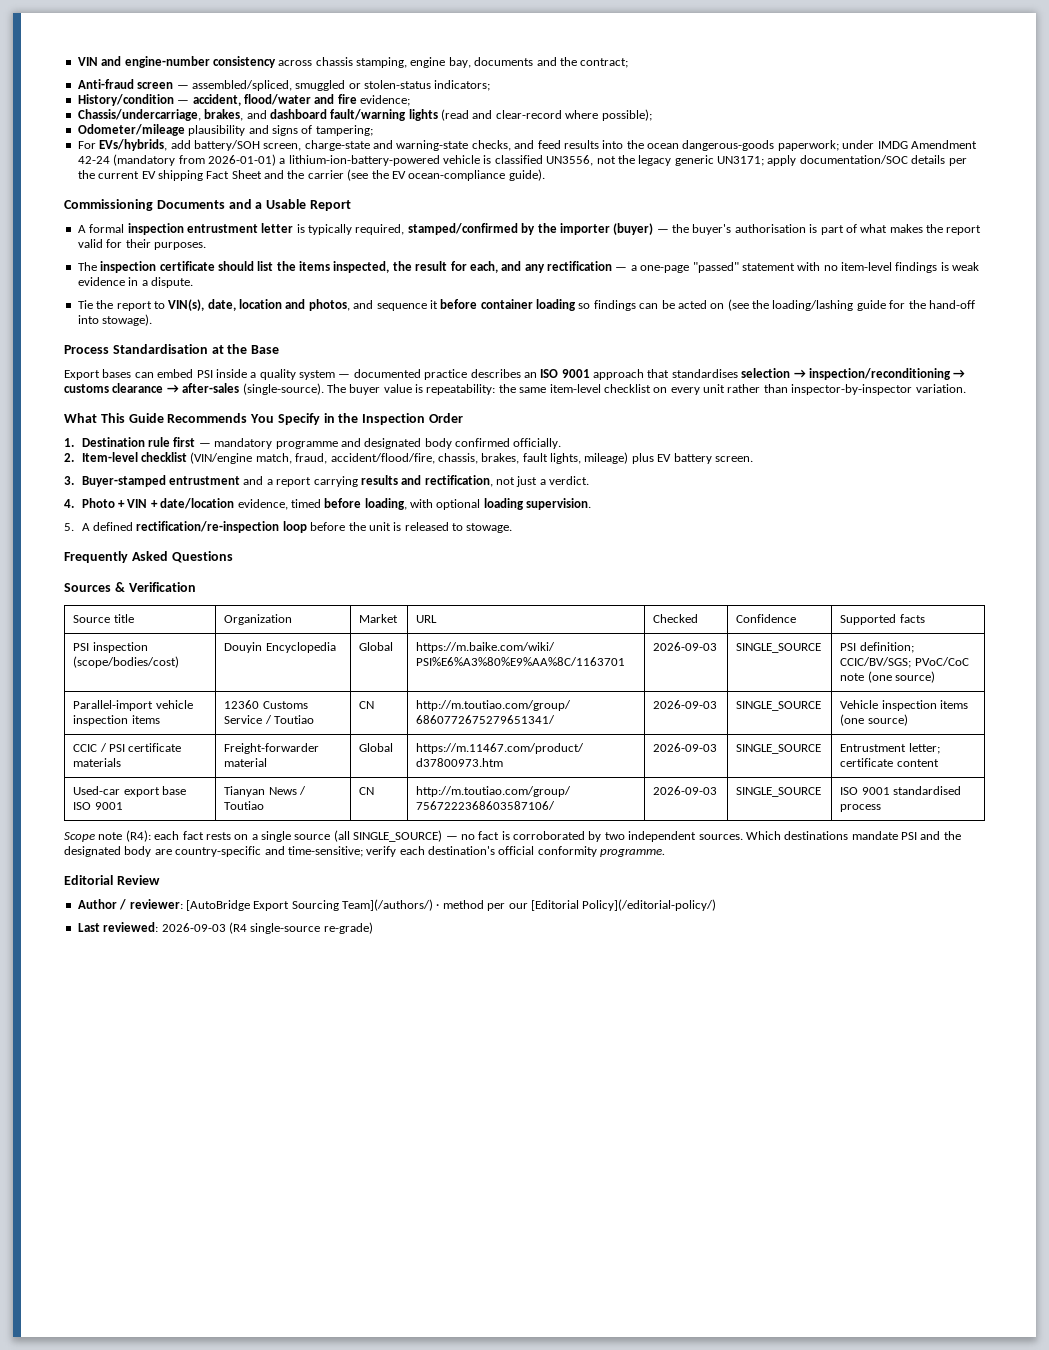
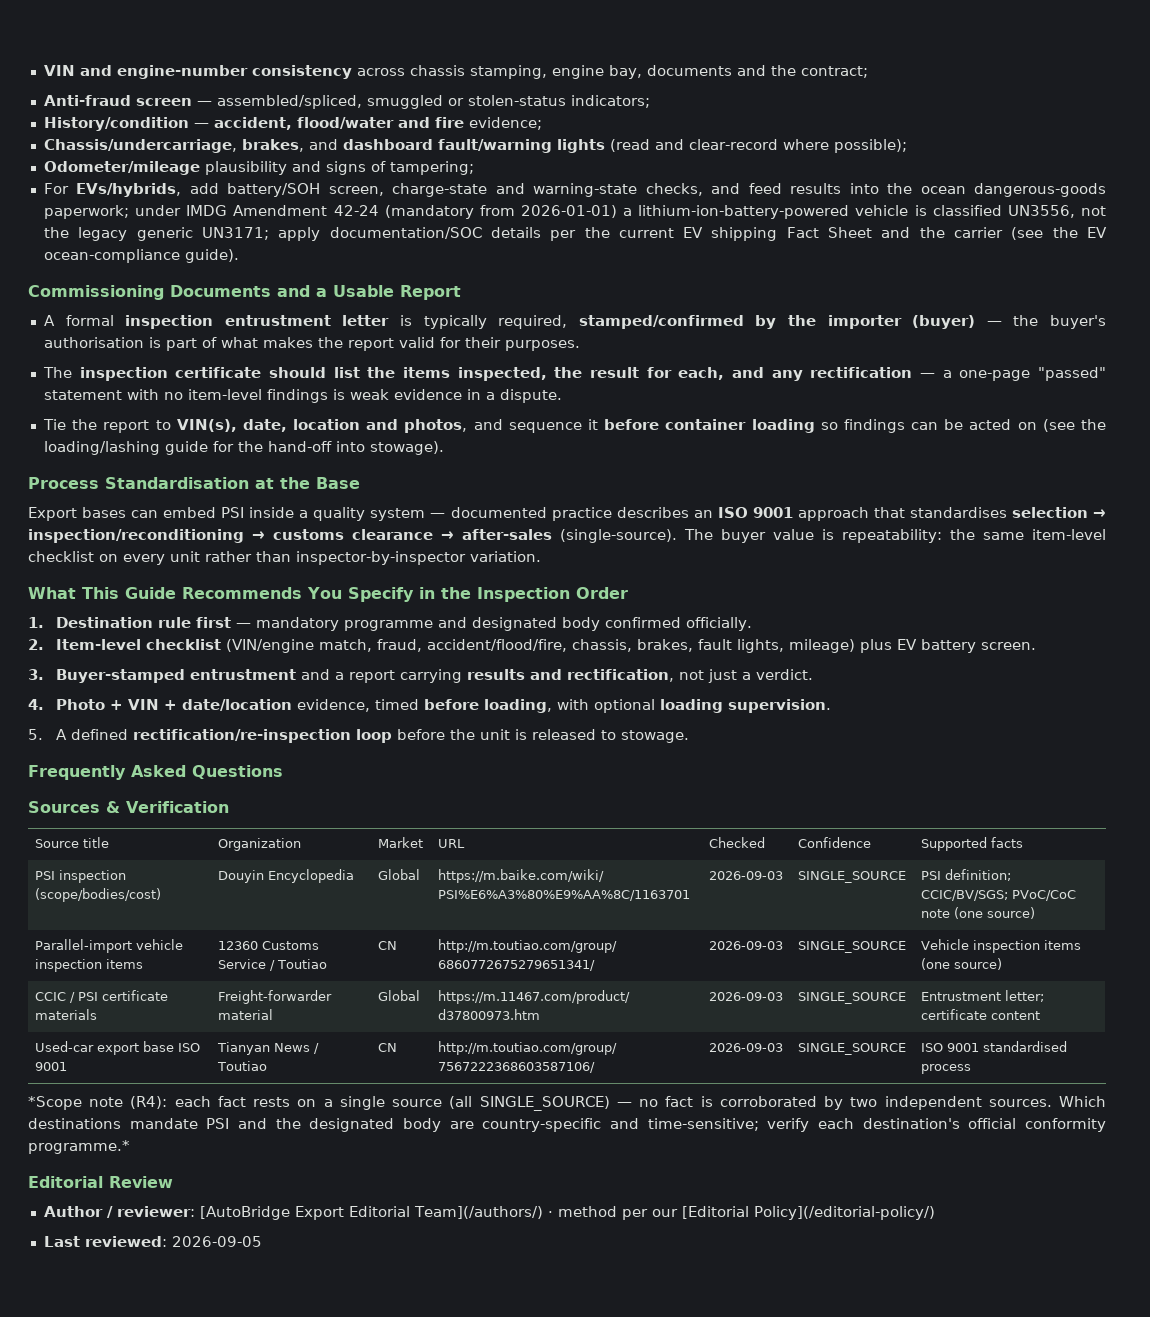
[64,832,95,842] Scope -> [28,1096,82,1110] *Scope
[600,848,666,857] programme. -> [28,1140,130,1154] programme.*
[291,900,339,911] Sourcing -> [348,1206,410,1217] Editorial
[161,922,373,934] 2026-09-03 (R4 single-source re-grade) -> [171,1236,262,1247] 2026-09-05

